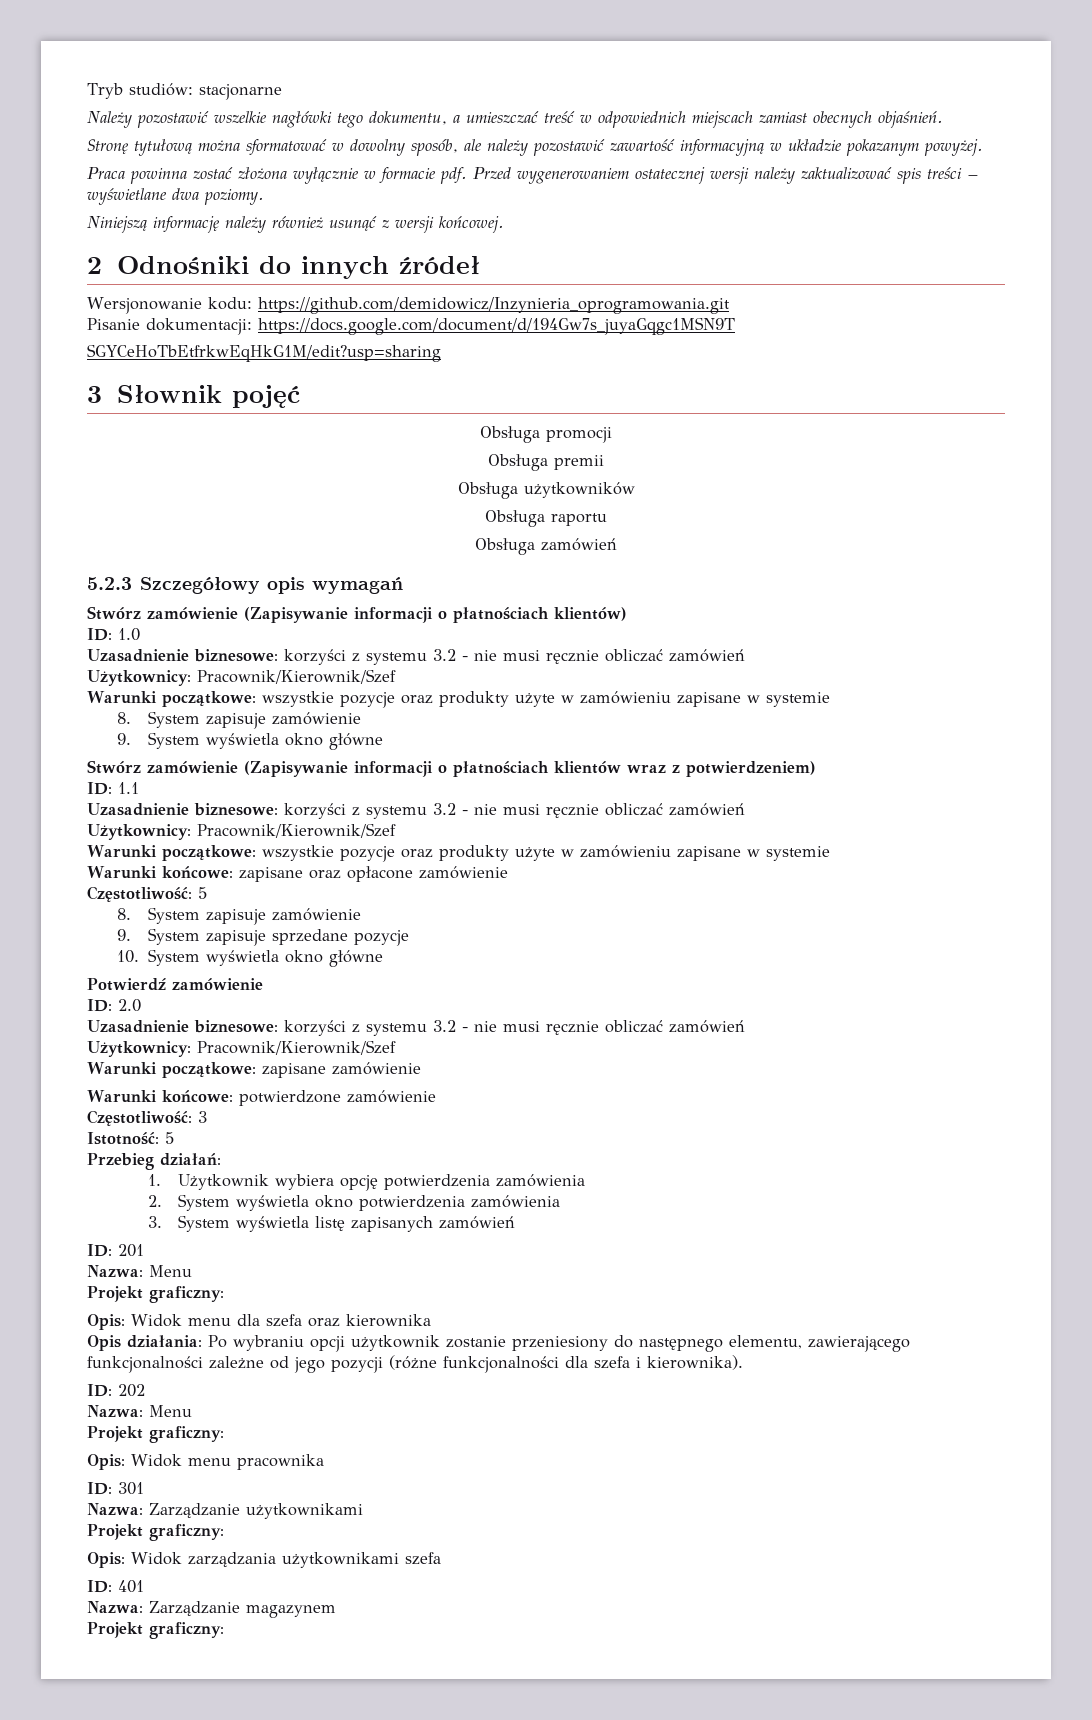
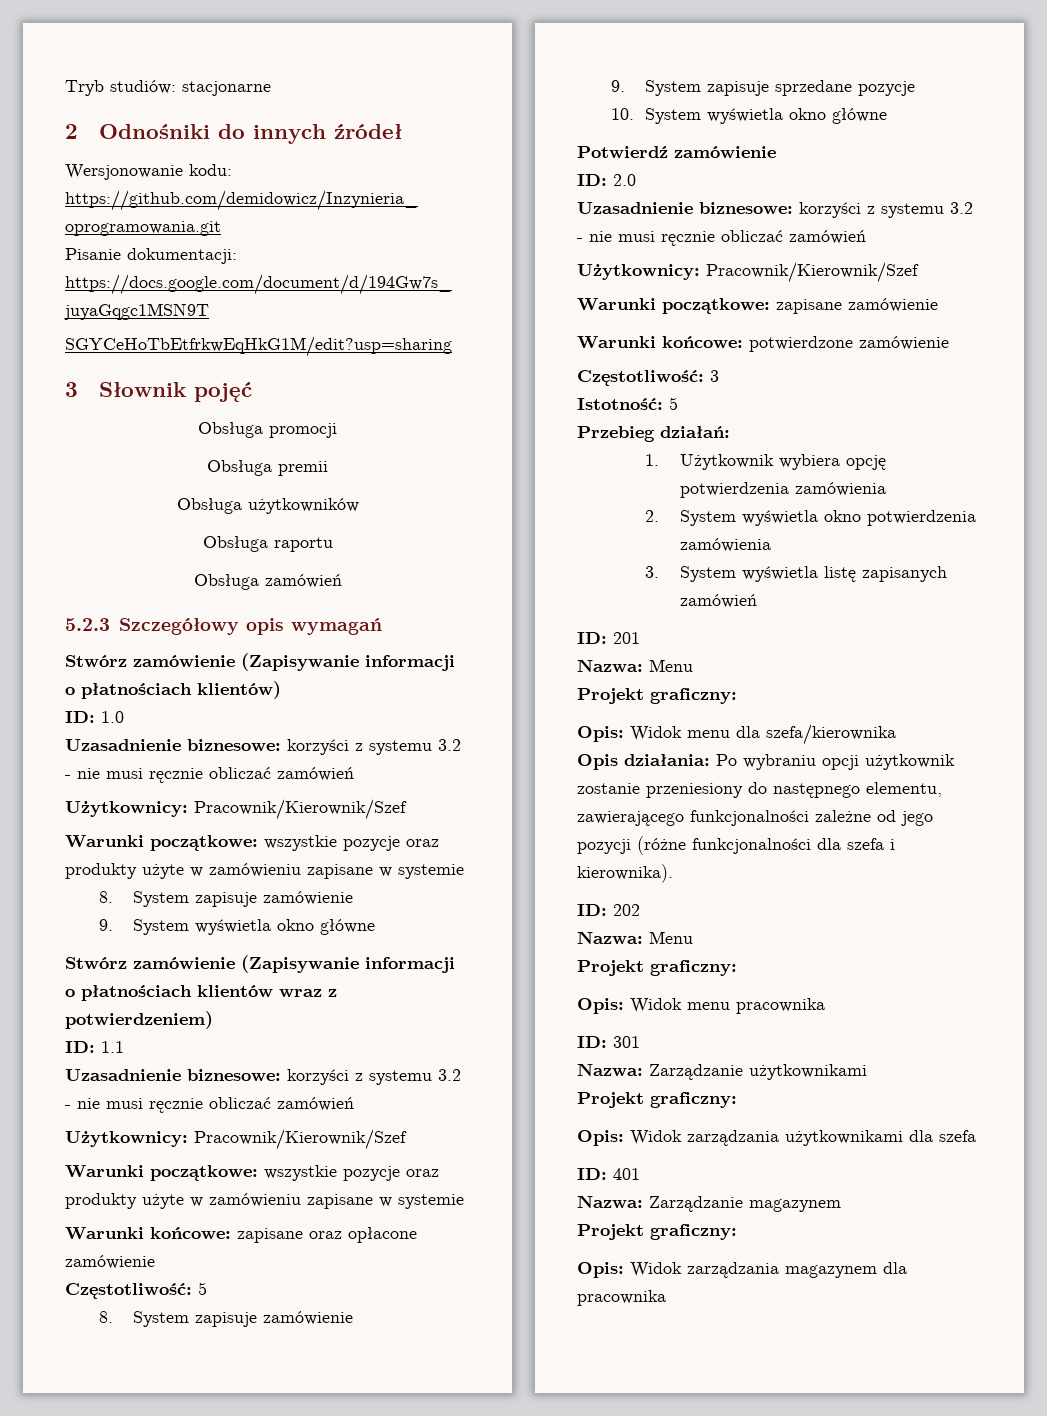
[87,111,943,128] [87,139,983,156] [87,167,978,184] [87,188,264,205] [87,216,504,233] // Należy pozostawić wszelkie nagłówki tego dokumentu, a umieszczać treść w odpowiednich miejscach zamiast obecnych objaśnień. // Stronę tytułową można sformatować w dowolny sposób, ale należy pozostawić zawartość informacyjną w układzie pokazanym powyżej. // Praca powinna zostać złożona wyłącznie w formacie pdf. Przed wygenerowaniem ostatecznej wersji należy zaktualizować spis treści – wyświetlane dwa poziomy. // Niniejszą informację należy również usunąć z wersji końcowej. -> (271, 88) none
[266,1314,431,1327] szefa oraz kierownika -> [766,724,896,745] szefa/kierownika
(399, 1560) none -> [909,1130,933,1142] dla
(224, 1630) none -> [577,1262,907,1278] [577,1290,666,1306] // Opis: Widok zarządzania magazynem dla pracownika

